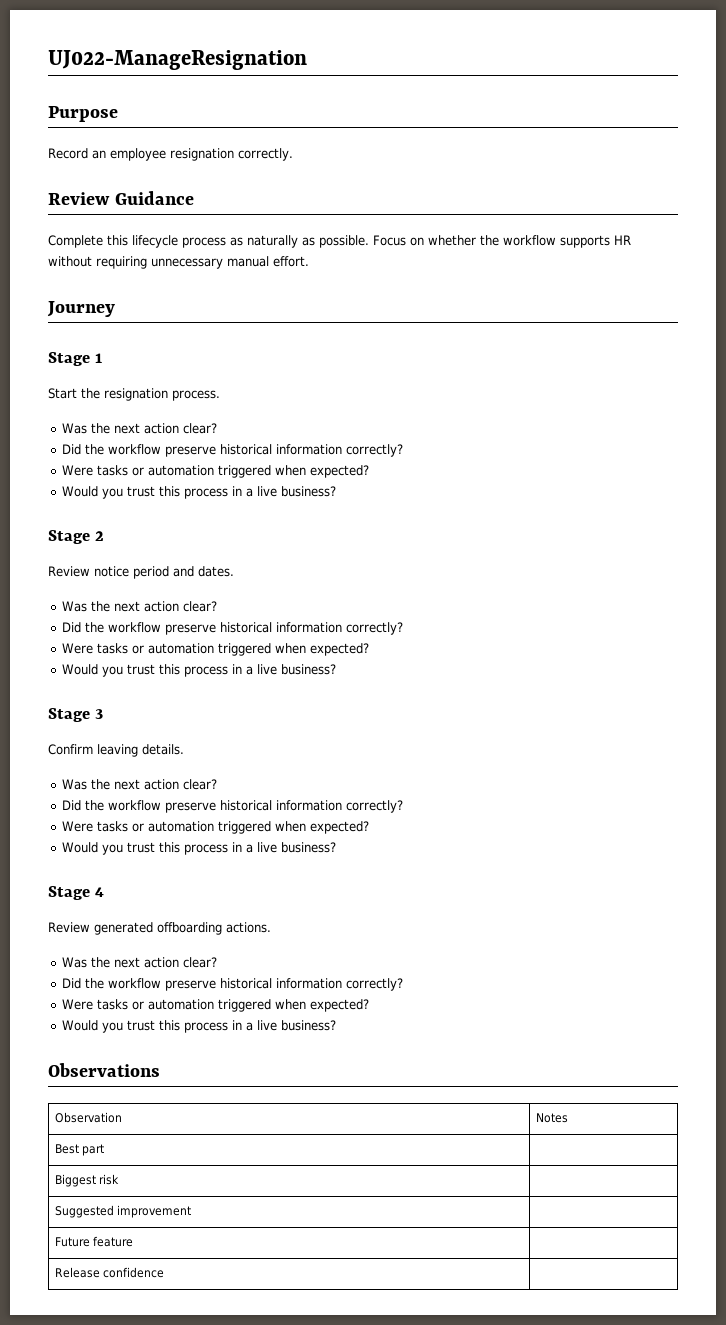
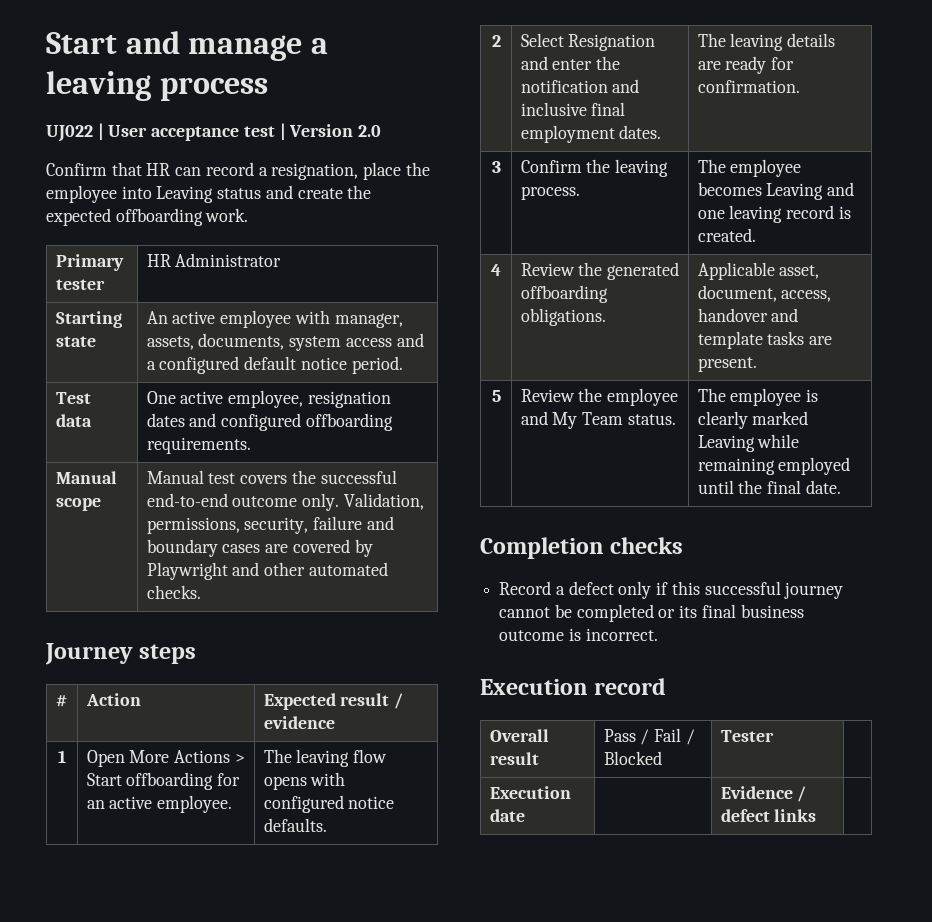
[48,50,307,70] [48,106,118,122] [48,148,293,161] [48,191,194,205] [48,235,631,248] [48,256,309,269] [47,301,115,317] [48,352,102,366] [48,388,220,401] [62,423,218,434] [62,444,404,457] [62,465,370,478] [62,486,337,499] [48,530,104,544] [48,566,234,579] [62,601,218,612] [62,622,404,635] [62,643,370,656] [62,664,337,677] [48,708,103,722] [48,744,184,757] [62,779,218,790] [62,800,404,813] [62,821,370,834] [62,842,337,855] [48,886,104,900] [48,922,271,935] [62,957,218,968] [62,978,404,991] [62,999,370,1012] [62,1020,337,1033] [48,1063,160,1077] [54,1112,122,1123] [535,1113,568,1123] [54,1144,104,1156] [54,1174,119,1187] [54,1205,191,1218] [54,1236,133,1247] [54,1267,164,1278] UJ022-ManageResignation // Purpose // Record an employee resignation correctly. // Review Guidance // Complete this lifecycle process as naturally as possible. Focus on whether the workflow supports HR without requiring unnecessary manual effort. // Journey // Stage 1 // Start the resignation process. // Was the next action clear? // Did the workflow preserve historical information correctly? // Were tasks or automation triggered when expected? // Would you trust this process in a live business? // Stage 2 // Review notice period and dates. // Was the next action clear? // Did the workflow preserve historical information correctly? // Were tasks or automation triggered when expected? // Would you trust this process in a live business? // Stage 3 // Confirm leaving details. // Was the next action clear? // Did the workflow preserve historical information correctly? // Were tasks or automation triggered when expected? // Would you trust this process in a live business? // Stage 4 // Review generated offboarding actions. // Was the next action clear? // Did the workflow preserve historical information correctly? // Were tasks or automation triggered when expected? // Would you trust this process in a live business? // Observations // Observation | Notes // Best part | // Biggest risk | // Suggested improvement | // Future feature | // Release confidence -> [46,31,328,61] [46,71,268,101] [46,123,382,142] [46,162,430,180] [46,185,372,203] [46,208,249,226] [55,254,124,271] [55,279,105,290] [146,253,282,267] [55,311,122,328] [55,336,96,347] [146,310,403,328] [146,333,424,351] [146,356,403,374] [55,392,91,404] [55,414,92,427] [146,390,391,408] [146,413,393,431] [146,437,251,454] [55,471,117,484] [55,498,101,511] [146,470,397,484] [146,493,424,511] [146,516,394,534] [146,539,373,557] [146,562,388,580] [146,585,201,599] [45,643,197,665] [55,695,67,707] [85,693,141,706] [263,693,404,710] [263,716,335,729] [58,750,66,763] [86,750,245,767] [86,772,241,790] [86,795,233,813] [263,749,388,767] [263,772,346,790] [263,795,395,813] [263,818,327,832] [491,35,501,47] [520,33,656,51] [520,56,621,70] [520,79,640,93] [520,102,626,116] [520,125,662,143] [697,33,836,51] [697,56,795,74] [697,80,800,93] [491,161,501,173] [520,159,669,177] [520,186,580,200] [697,159,802,177] [697,182,855,200] [697,205,851,223] [697,228,756,242] [491,264,501,276] [520,262,680,280] [520,285,608,303] [520,308,606,326] [697,262,820,280] [697,285,832,302] [697,308,799,322] [697,331,833,349] [697,357,757,372] [491,390,501,402] [520,388,679,406] [520,411,676,429] [697,388,819,406] [697,411,809,429] [697,434,800,452] [697,457,851,475] [697,480,841,494] [480,537,684,559] [499,581,844,599] [499,604,804,622] [499,628,658,641] [480,678,667,695] [489,729,549,742] [489,752,539,765] [603,728,695,745] [603,751,662,765] [720,730,774,742] [489,786,571,799] [489,809,525,822] [720,786,807,802] [720,809,817,822] Start and manage a leaving process // UJ022 | User acceptance test | Version 2.0 // Confirm that HR can record a resignation, place the employee into Leaving status and create the expected offboarding work. // Primary tester | HR Administrator // Starting state | An active employee with manager, assets, documents, system access and a configured default notice period. // Test data | One active employee, resignation dates and configured offboarding requirements. // Manual scope | Manual test covers the successful end-to-end outcome only. Validation, permissions, security, failure and boundary cases are covered by Playwright and other automated checks. // Journey steps // # | Action | Expected result / evidence // 1 | Open More Actions > Start offboarding for an active employee. | The leaving flow opens with configured notice defaults. // 2 | Select Resignation and enter the notification and inclusive final employment dates. | The leaving details are ready for confirmation. // 3 | Confirm the leaving process. | The employee becomes Leaving and one leaving record is created. // 4 | Review the generated offboarding obligations. | Applicable asset, document, access, handover and template tasks are present. // 5 | Review the employee and My Team status. | The employee is clearly marked Leaving while remaining employed until the final date. // Completion checks // Record a defect only if this successful journey cannot be completed or its final business outcome is incorrect. // Execution record // Overall result | Pass / Fail / Blocked | Tester | // Execution date | | Evidence / defect links

